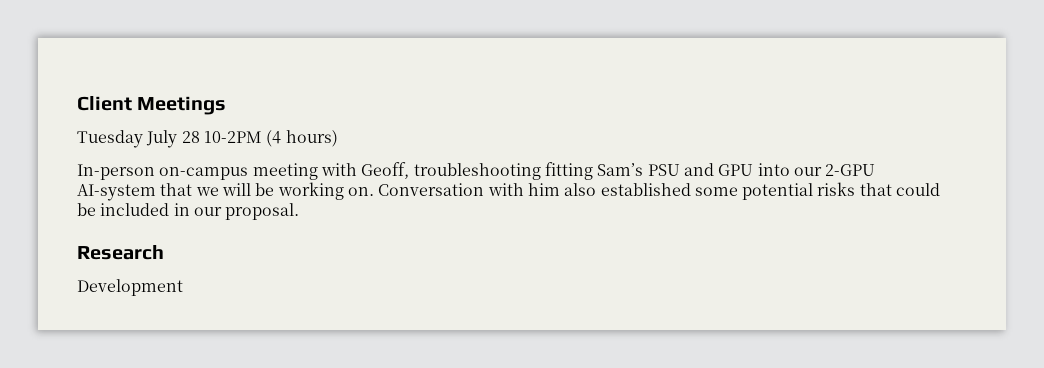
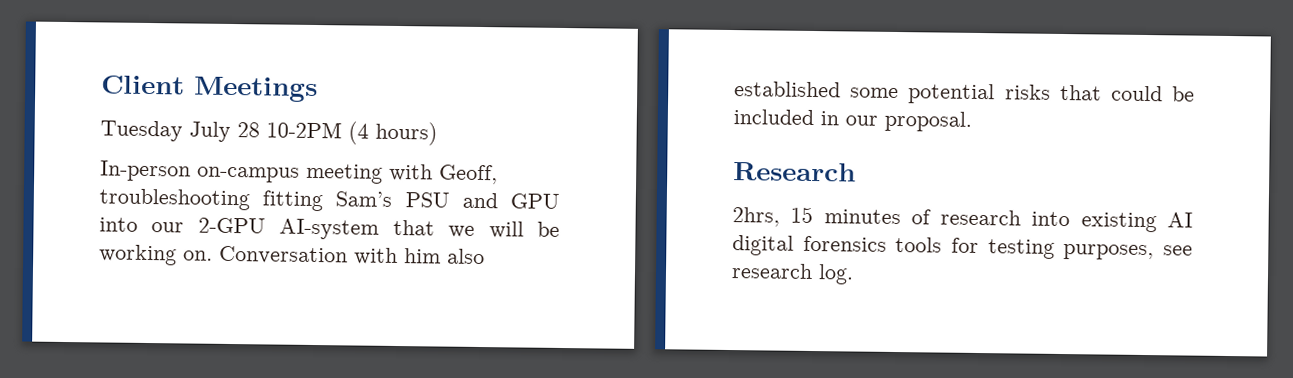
[77,279,183,296] Development -> [732,206,1193,233] [732,235,1193,261] [731,263,854,285] 2hrs, 15 minutes of research into existing AI digital forensics tools for testing purposes, see research log.

